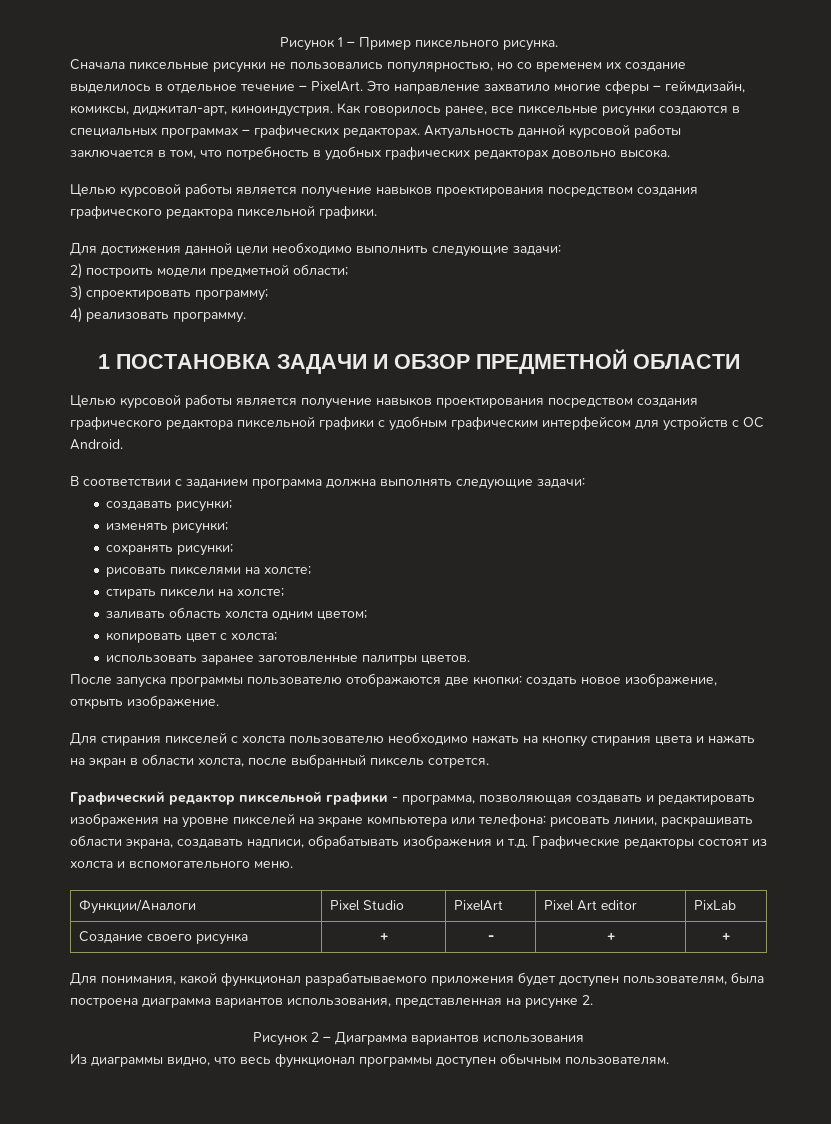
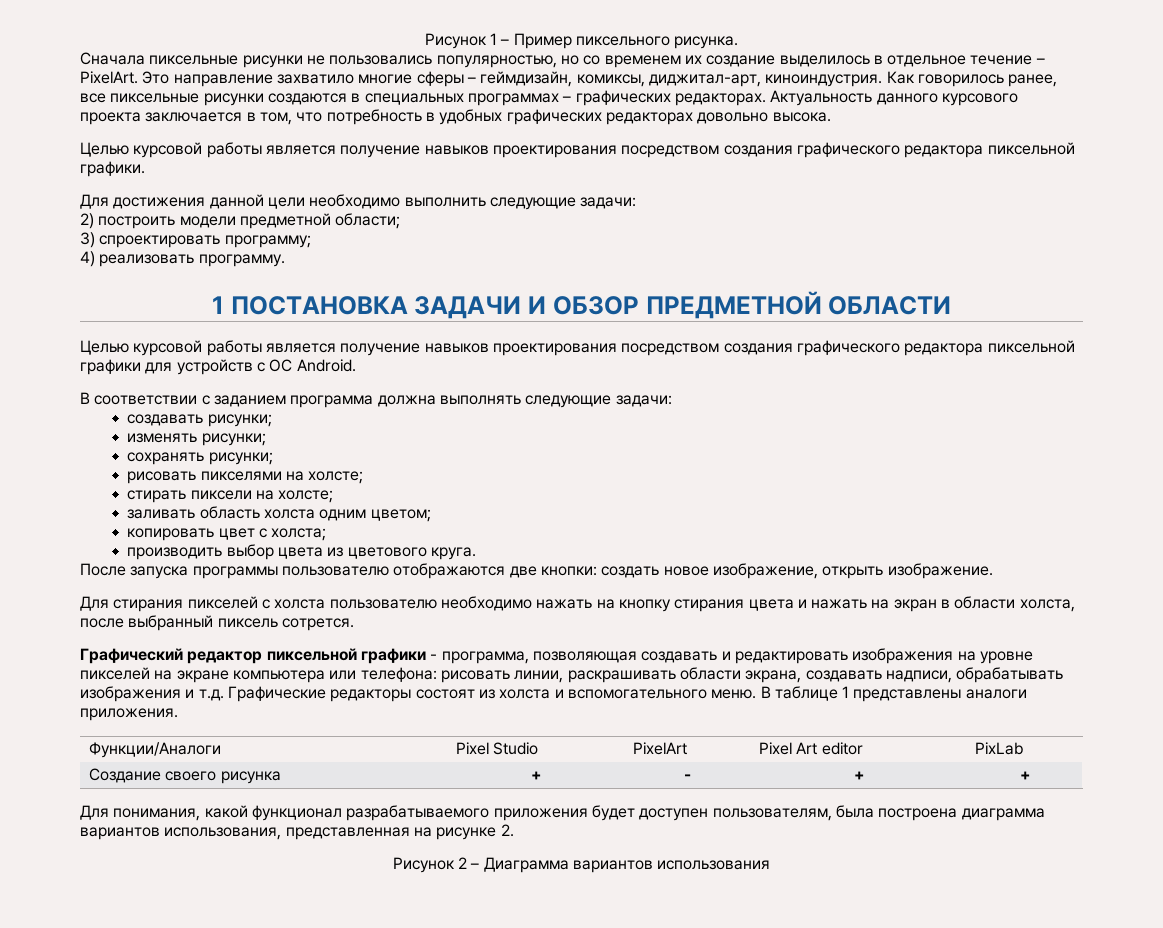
[518,124,681,139] данной курсовой работы -> [876,93,1018,106] [80,112,141,125] данного курсового проекта
[378,416,631,431] с удобным графическим интерфейсом -> (141, 367) none
[106,655,471,665] использовать заранее заготовленные палитры цветов. -> [127,544,477,560] производить выбор цвета из цветового круга.
(293, 864) none -> [760,686,1027,702] [80,708,178,721] В таблице 1 представлены аналоги приложения.
[70,1053,669,1068] // Из диаграммы видно, что весь функционал программы доступен обычным пользователям. -> (771, 865) none

